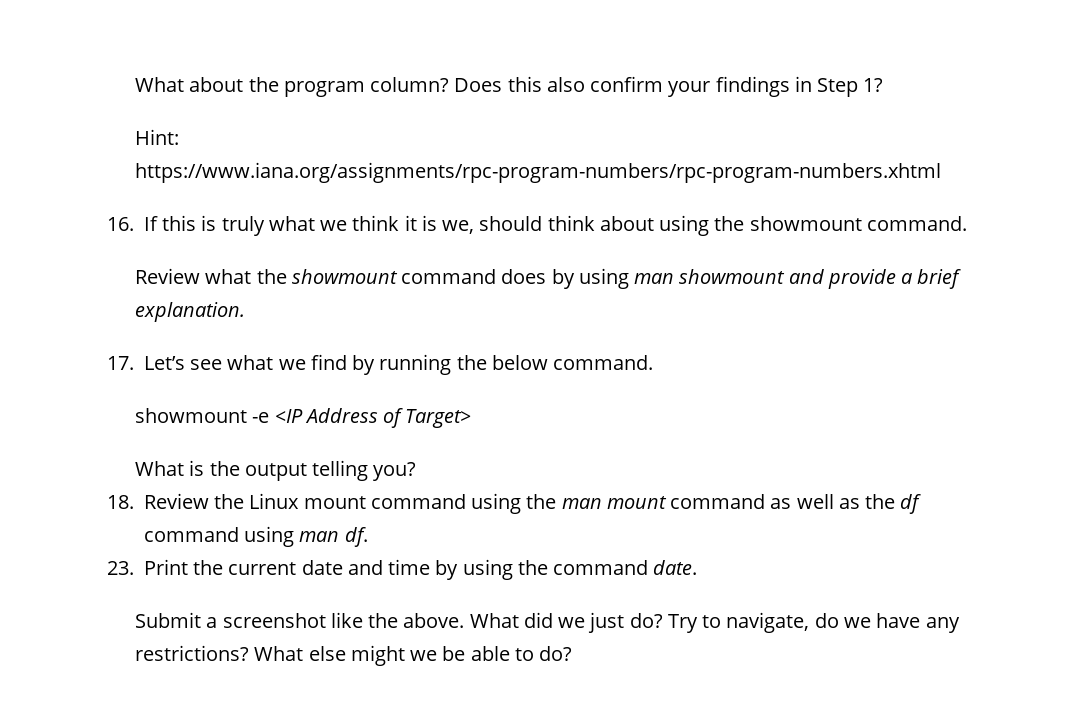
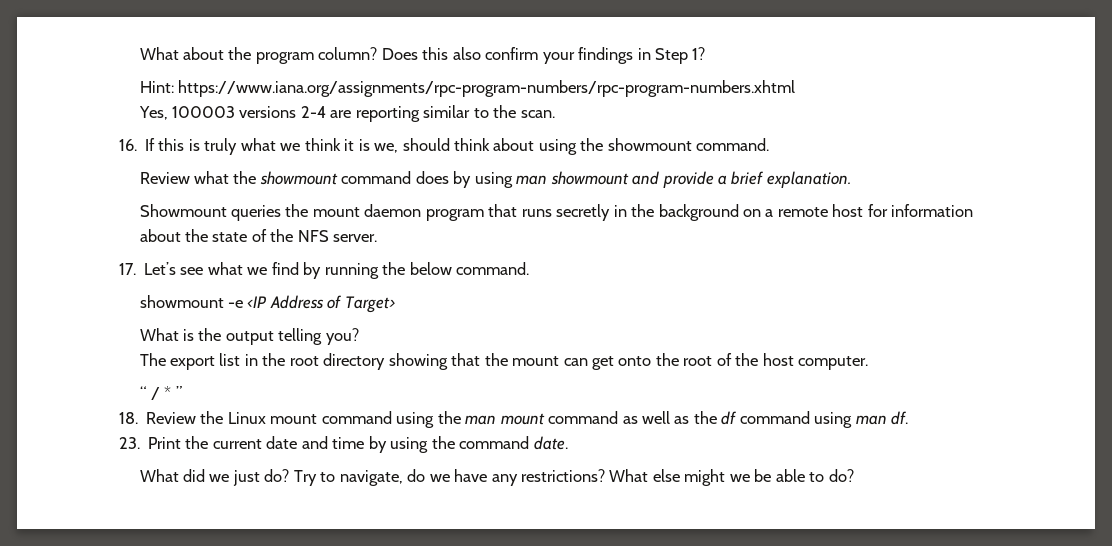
(942, 172) none -> [138,105,555,122] // Yes, 100003 versions 2-4 are reporting similar to the scan.
(246, 312) none -> [139,204,974,221] [139,229,378,242] // Showmount queries the mount daemon program that runs secretly in the background on a remote host for information about the state of the NFS server.
(417, 471) none -> [139,353,869,370] [139,386,182,400] // The export list in the root directory showing that the mount can get onto the root of the host computer. // “ / * ”
[135,612,465,628] Submit a screenshot like the above. -> (568, 443) none

